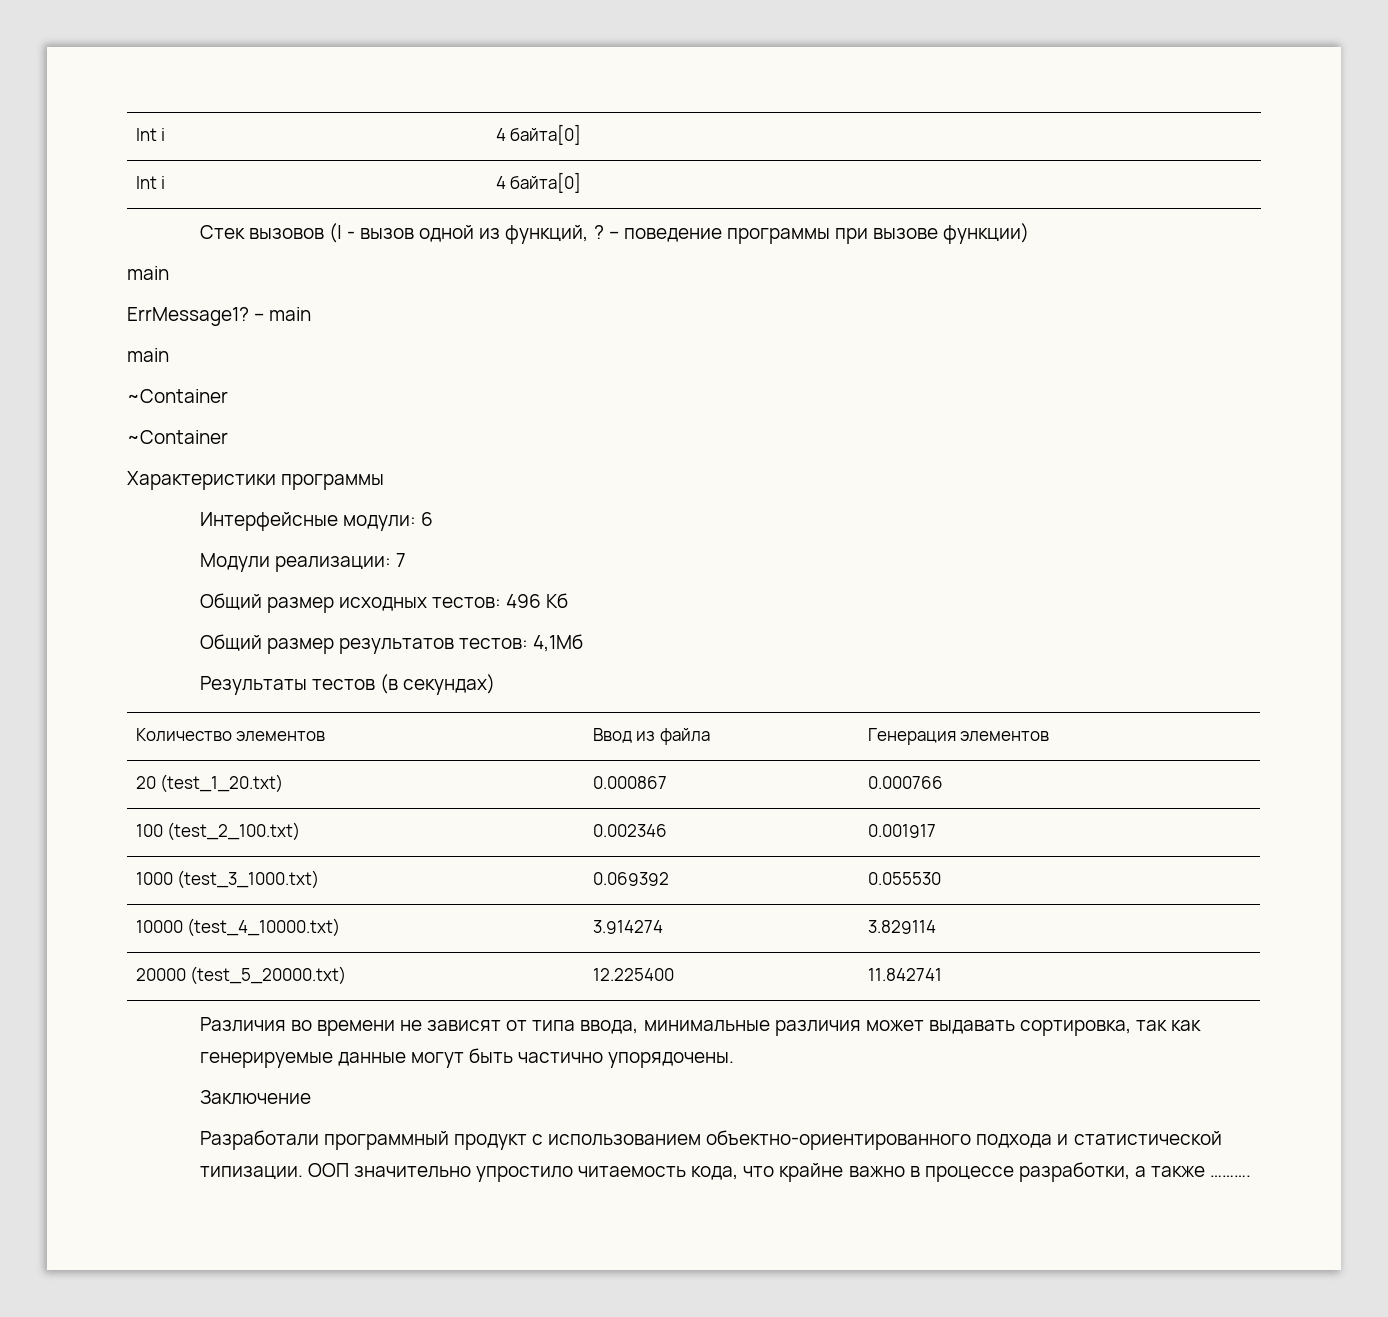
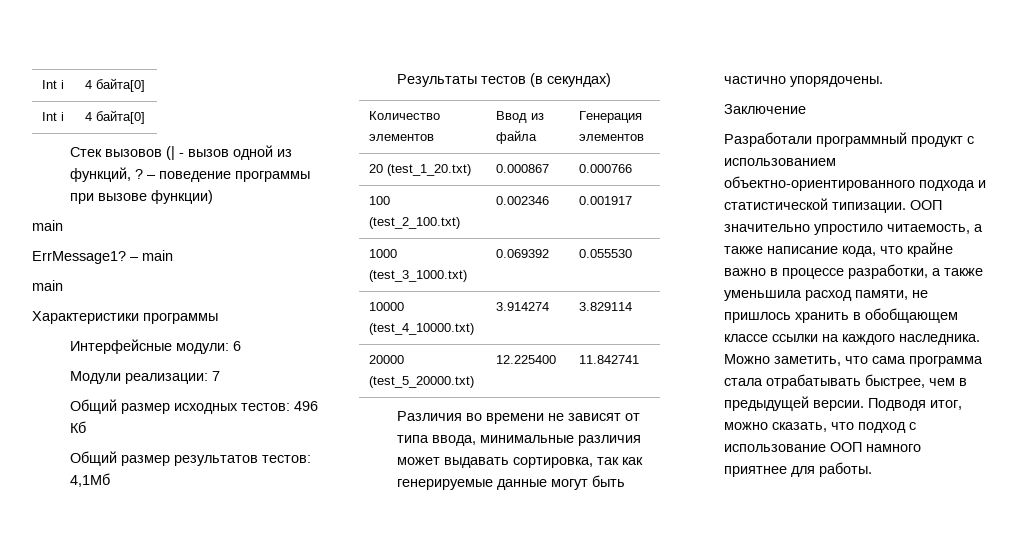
[127,389,228,403] [127,430,228,444] // ~Container // ~Container -> (63, 285) none
[578,1166,687,1177] читаемость -> [886,224,983,234] [723,246,838,254] читаемость, а также написание
[1210,1175,1252,1177] ………. -> [723,290,928,301] [723,308,958,323] [723,334,980,345] [723,354,983,367] [723,374,967,389] [723,396,962,411] [723,422,916,433] [723,442,921,452] [723,462,872,477] уменьшила расход памяти, не пришлось хранить в обобщающем классе ссылки на каждого наследника. Можно заметить, что сама программа стала отрабатывать быстрее, чем в предыдущей версии. Подводя итог, можно сказать, что подход с использование ООП намного приятнее для работы.

